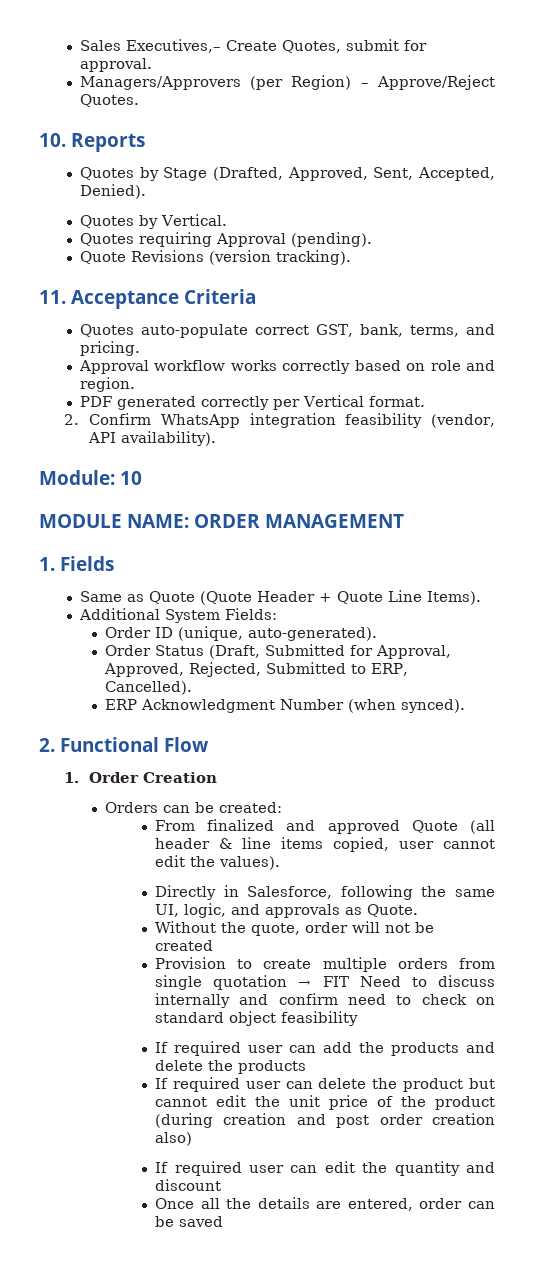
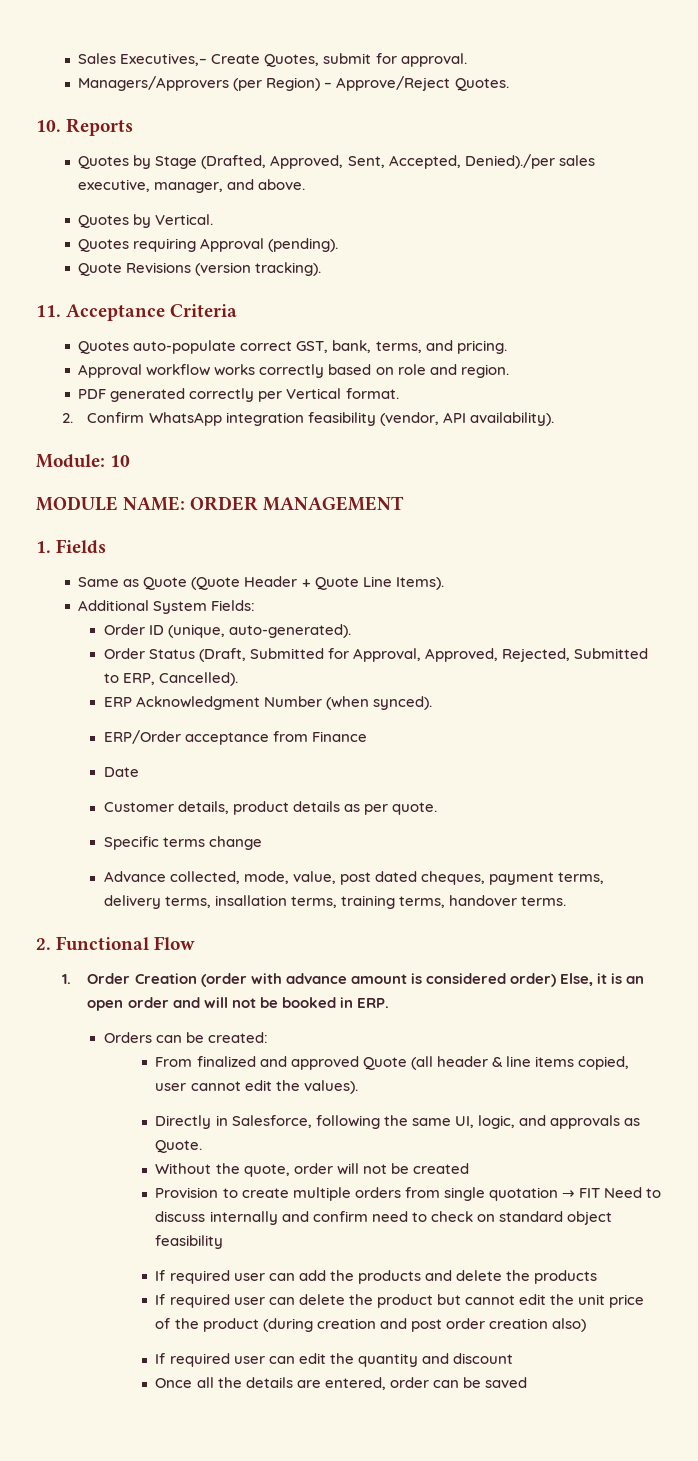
[79,184,146,199] Denied). -> [464,154,595,169] [78,179,306,193] Denied)./per sales executive, manager, and above.
(466, 706) none -> [103,730,368,745] [103,767,139,777] [103,801,438,815] [103,836,263,850] [103,871,605,885] [103,895,567,909] // ERP/Order acceptance from Finance // Date // Customer details, product details as per quote. // Specific terms change // Advance collected, mode, value, post dated cheques, payment terms, delivery terms, insallation terms, training terms, handover terms.
(218, 777) none -> [200,973,645,987] [87,997,389,1011] (order with advance amount is considered order) Else, it is an open order and will not be booked in ERP.

